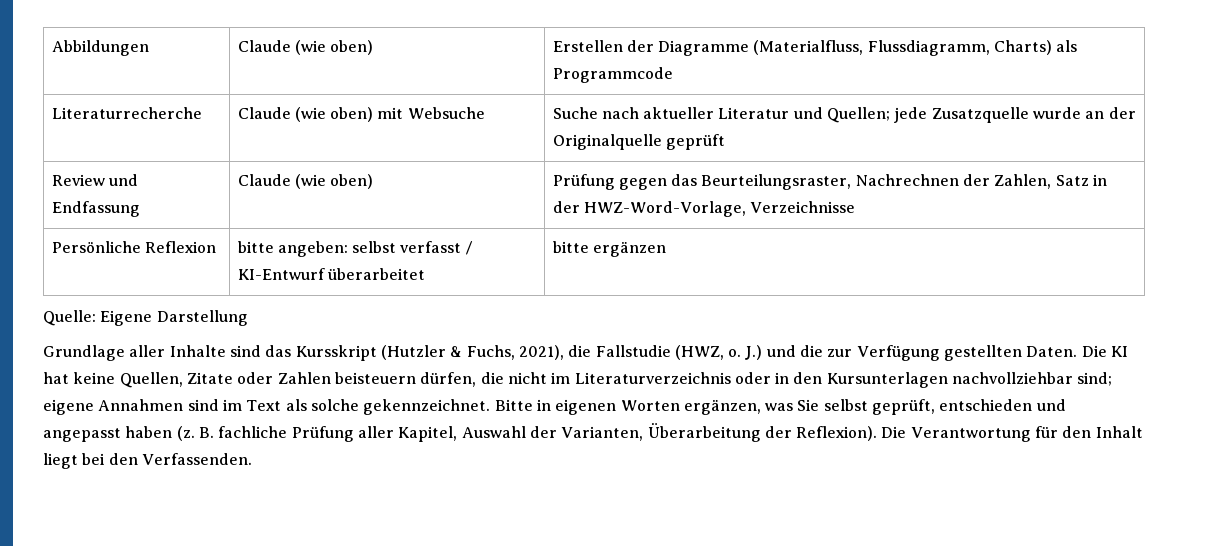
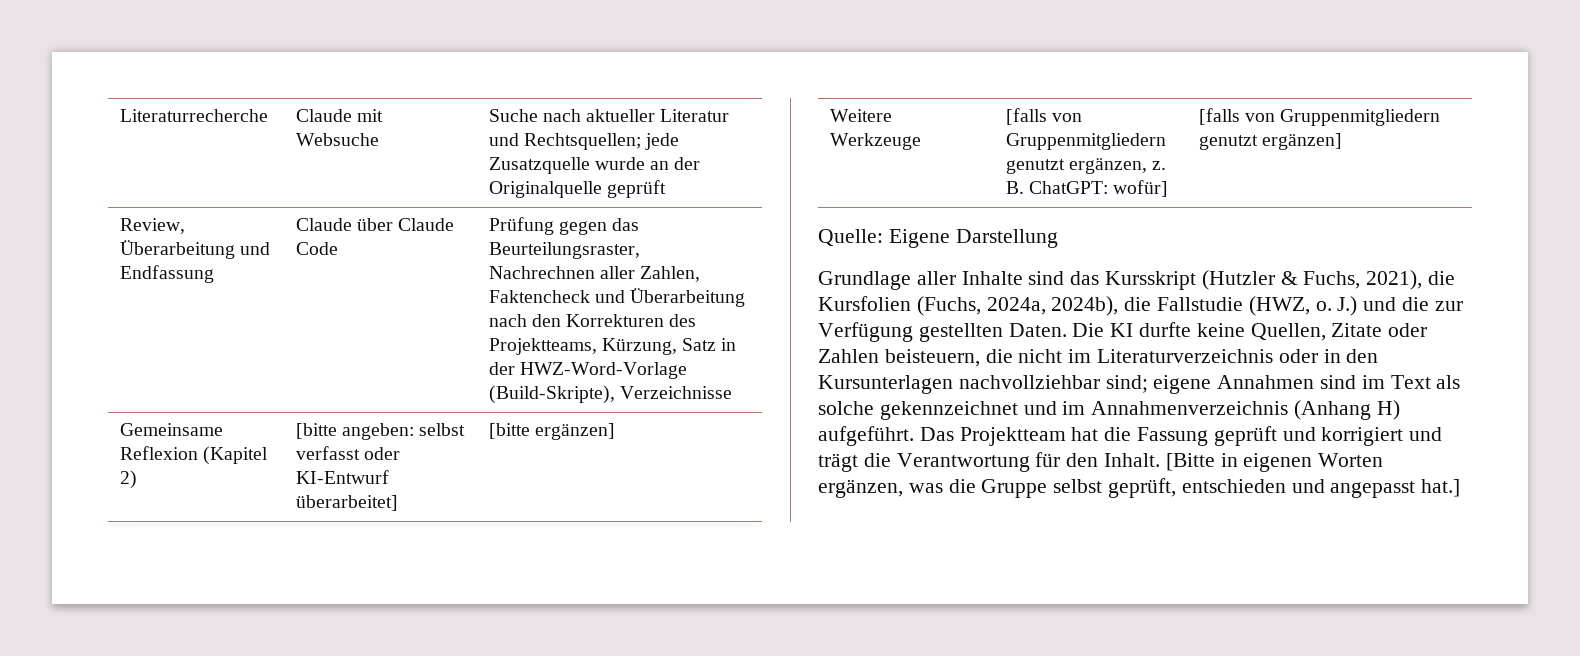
[51,40,149,56] [237,40,374,55] [552,40,1078,56] [552,67,673,83] Abbildungen | Claude (wie oben) | Erstellen der Diagramme (Materialfluss, Flussdiagramm, Charts) als Programmcode // -> (119, 115) none
[294,107,374,122] (wie oben) -> (352, 115) none
[827,107,891,123] Quellen; -> [523,133,641,150] Rechtsquellen;
[51,174,105,186] Review -> [119,218,185,234] [119,240,235,259] Review, Überarbeitung
[294,174,374,189] (wie oben) -> [356,218,455,231] [295,242,338,255] über Claude Code
[963,174,1052,189] der Zahlen, -> [599,266,701,282] [488,288,746,307] [488,314,697,327] [488,338,677,355] aller Zahlen, Faktencheck und Überarbeitung nach den Korrekturen des Projektteams, Kürzung,
[583,201,746,217] HWZ-Word-Vorlage, -> [519,362,687,379] [488,385,615,404] HWZ-Word-Vorlage (Build-Skripte),
[51,241,141,253] Persönliche -> [119,423,223,436] Gemeinsame
[237,241,473,257] [237,268,425,280] [552,241,666,257] | bitte angeben: selbst verfasst / KI-Entwurf überarbeitet | bitte ergänzen -> [202,446,268,465] [119,470,137,489] [295,423,466,440] [295,446,400,460] [295,470,389,484] [295,495,398,511] [488,423,615,440] [829,109,892,122] [829,133,921,150] [1005,108,1082,125] [1005,133,1166,150] [1005,158,1167,174] [1005,180,1169,197] [1198,108,1441,126] [1198,133,1342,150] (Kapitel 2) | [bitte angeben: selbst verfasst oder KI-Entwurf überarbeitet] | [bitte ergänzen] // Weitere Werkzeuge | [falls von Gruppenmitgliedern genutzt ergänzen, z. B. ChatGPT: wofür] | [falls von Gruppenmitgliedern genutzt ergänzen]
(592, 351) none -> [818,296,1152,316] Kursfolien (Fuchs, 2024a, 2024b), die
[43,372,69,384] hat -> [1139,322,1192,337] durfte
[334,372,477,387] beisteuern dürfen, -> [884,349,980,367] beisteuern,
[363,399,533,415] gekennzeichnet. Bitte -> [879,400,1400,420] [818,426,1443,446] [818,452,1215,472] gekennzeichnet und im Annahmenverzeichnis (Anhang H) aufgeführt. Das Projektteam hat die Fassung geprüft und korrigiert und trägt die Verantwortung für den Inhalt. [Bitte
[797,399,820,411] Sie -> [948,479,1048,498] die Gruppe
[125,423,1143,442] [43,453,252,469] haben (z. B. fachliche Prüfung aller Kapitel, Auswahl der Varianten, Überarbeitung der Reflexion). Die Verantwortung für den Inhalt liegt bei den Verfassenden. -> [1421,479,1461,497] hat.]

